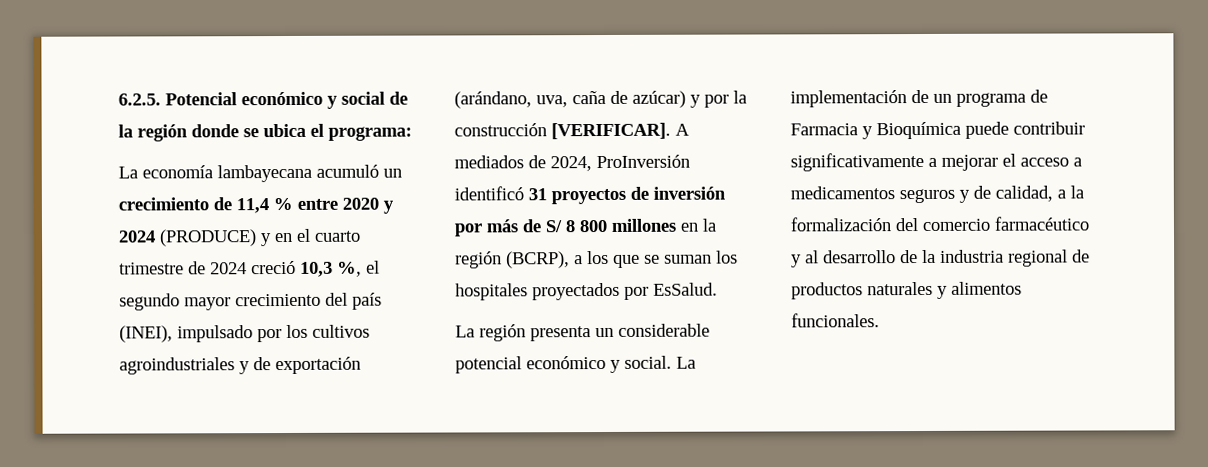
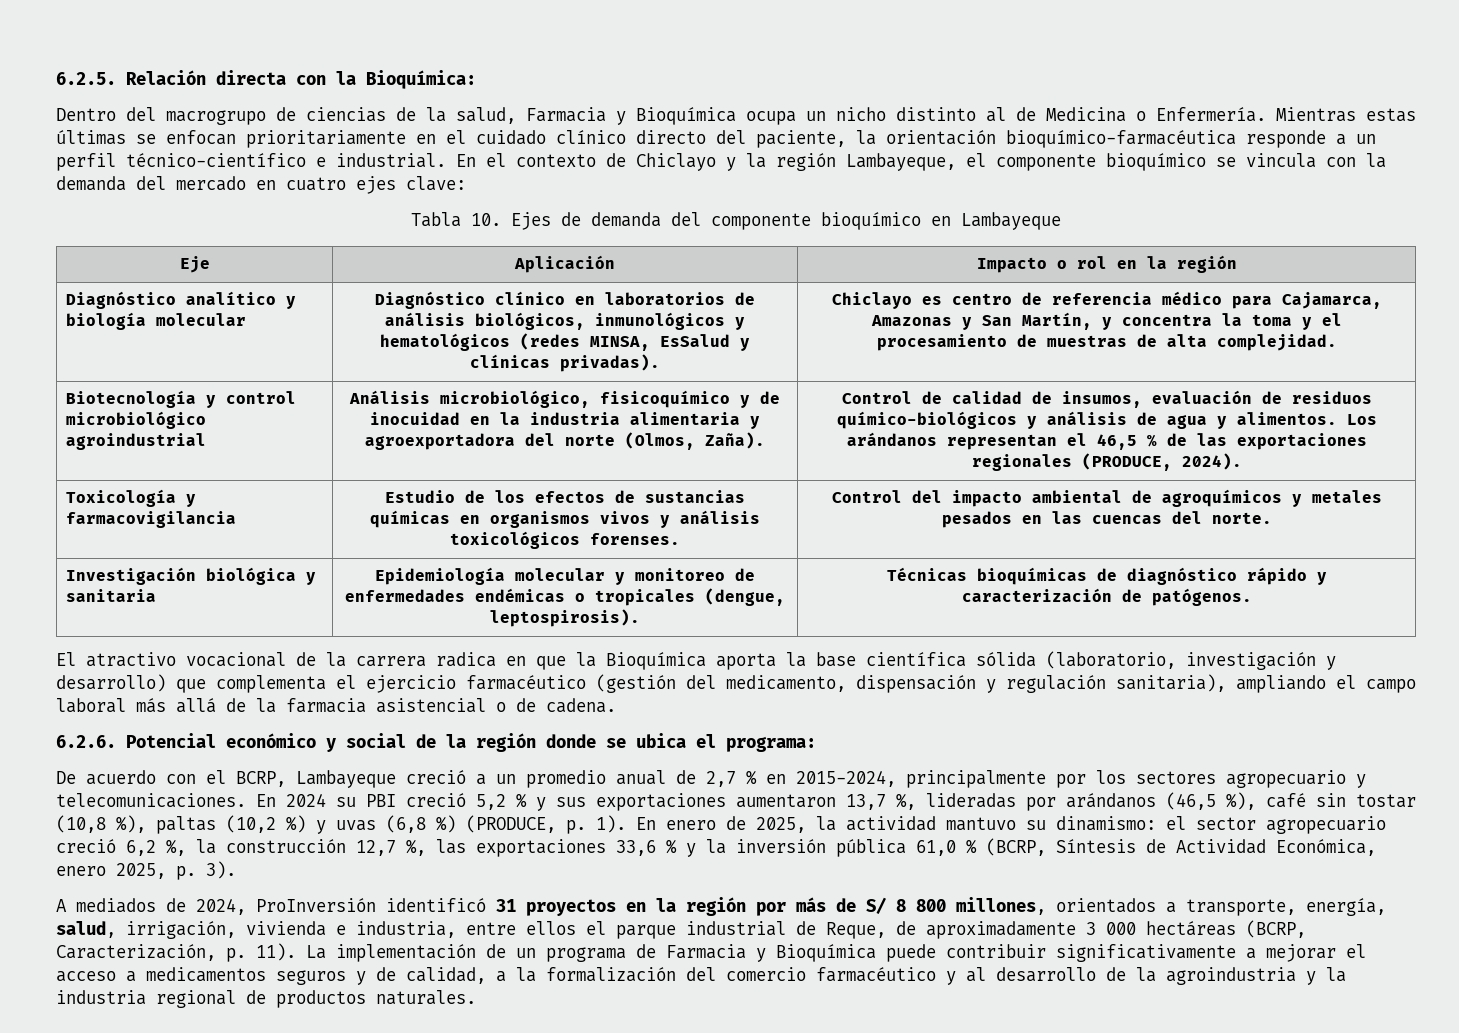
(161, 99) none -> [126,70,476,89] [56,107,1416,125] [56,130,1376,148] [56,153,1386,171] [56,176,466,194] [411,212,1061,230] [179,256,210,273] [514,255,615,273] [976,255,1237,273] [65,291,296,309] [65,312,246,330] [375,291,756,309] [385,312,746,330] [380,333,751,351] [470,354,660,372] [831,291,1382,309] [870,312,1342,330] [876,334,1337,351] [65,390,296,408] [65,411,206,429] [65,433,206,450] [349,390,781,408] [370,412,761,429] [365,432,766,450] [841,390,1372,408] [836,411,1377,429] [846,432,1367,450] [971,453,1242,471] [65,489,196,507] [65,511,236,528] [385,490,746,503] [370,510,761,528] [450,531,681,549] [831,489,1382,507] [941,511,1272,528] [65,567,316,585] [65,589,156,602] [375,567,756,585] [345,588,786,606] [490,609,640,627] [886,567,1327,585] [961,588,1252,606] [56,651,1336,670] [56,674,1416,693] [56,698,616,713] [56,735,116,748] Relación directa con la Bioquímica: // Dentro del macrogrupo de ciencias de la salud, Farmacia y Bioquímica ocupa un nicho distinto al de Medicina o Enfermería. Mientras estas últimas se enfocan prioritariamente en el cuidado clínico directo del paciente, la orientación bioquímico-farmacéutica responde a un perfil técnico-científico e industrial. En el contexto de Chiclayo y la región Lambayeque, el componente bioquímico se vincula con la demanda del mercado en cuatro ejes clave: // Tabla 10. Ejes de demanda del componente bioquímico en Lambayeque // Eje | Aplicación | Impacto o rol en la región // Diagnóstico analítico y biología molecular | Diagnóstico clínico en laboratorios de análisis biológicos, inmunológicos y hematológicos (redes MINSA, EsSalud y clínicas privadas). | Chiclayo es centro de referencia médico para Cajamarca, Amazonas y San Martín, y concentra la toma y el procesamiento de muestras de alta complejidad. // Biotecnología y control microbiológico agroindustrial | Análisis microbiológico, fisicoquímico y de inocuidad en la industria alimentaria y agroexportadora del norte (Olmos, Zaña). | Control de calidad de insumos, evaluación de residuos químico-biológicos y análisis de agua y alimentos. Los arándanos representan el 46,5 % de las exportaciones regionales (PRODUCE, 2024). // Toxicología y farmacovigilancia | Estudio de los efectos de sustancias químicas en organismos vivos y análisis toxicológicos forenses. | Control del impacto ambiental de agroquímicos y metales pesados en las cuencas del norte. // Investigación biológica y sanitaria | Epidemiología molecular y monitoreo de enfermedades endémicas o tropicales (dengue, leptospirosis). | Técnicas bioquímicas de diagnóstico rápido y caracterización de patógenos. // El atractivo vocacional de la carrera radica en que la Bioquímica aporta la base científica sólida (laboratorio, investigación y desarrollo) que complementa el ejercicio farmacéutico (gestión del medicamento, dispensación y regulación sanitaria), ampliando el campo laboral más allá de la farmacia asistencial o de cadena. // 6.2.6.
[118,164,402,183] [118,197,394,214] [118,228,361,247] [119,260,380,277] [119,292,382,311] [119,324,370,343] [119,356,361,375] [454,90,747,109] [454,122,671,140] La economía lambayecana acumuló un crecimiento de 11,4 % entre 2020 y 2024 (PRODUCE) y en el cuarto trimestre de 2024 creció 10,3 %, el segundo mayor crecimiento del país (INEI), impulsado por los cultivos agroindustriales y de exportación (arándano, uva, caña de azúcar) y por la construcción [VERIFICAR]. -> [56,770,1366,788] [56,792,1416,811] [56,815,1386,834] [56,838,1376,857] [56,861,236,880] De acuerdo con el BCRP, Lambayeque creció a un promedio anual de 2,7 % en 2015-2024, principalmente por los sectores agropecuario y telecomunicaciones. En 2024 su PBI creció 5,2 % y sus exportaciones aumentaron 13,7 %, lideradas por arándanos (46,5 %), café sin tostar (10,8 %), paltas (10,2 %) y uvas (6,8 %) (PRODUCE, p. 1). En enero de 2025, la actividad mantuvo su dinamismo: el sector agropecuario creció 6,2 %, la construcción 12,7 %, las exportaciones 33,6 % y la inversión pública 61,0 % (BCRP, Síntesis de Actividad Económica, enero 2025, p. 3). //
[630,186,726,200] de inversión -> [626,897,746,916] en la región
[611,218,716,232] [455,250,738,269] [455,282,718,301] [455,323,710,342] [455,355,672,374] millones en la región (BCRP), a los que se suman los hospitales proyectados por EsSalud. // La región presenta un considerable potencial económico y social. -> [956,897,1386,916] [56,920,1306,939] [56,943,296,962] millones, orientados a transporte, energía, salud, irrigación, vivienda e industria, entre ellos el parque industrial de Reque, de aproximadamente 3 000 hectáreas (BCRP, Caracterización, p. 11).
(936, 256) none -> [1166,967,1346,985] agroindustria y la
[867,281,1022,299] [791,313,880,328] naturales y alimentos funcionales. -> [376,990,476,1005] naturales.

